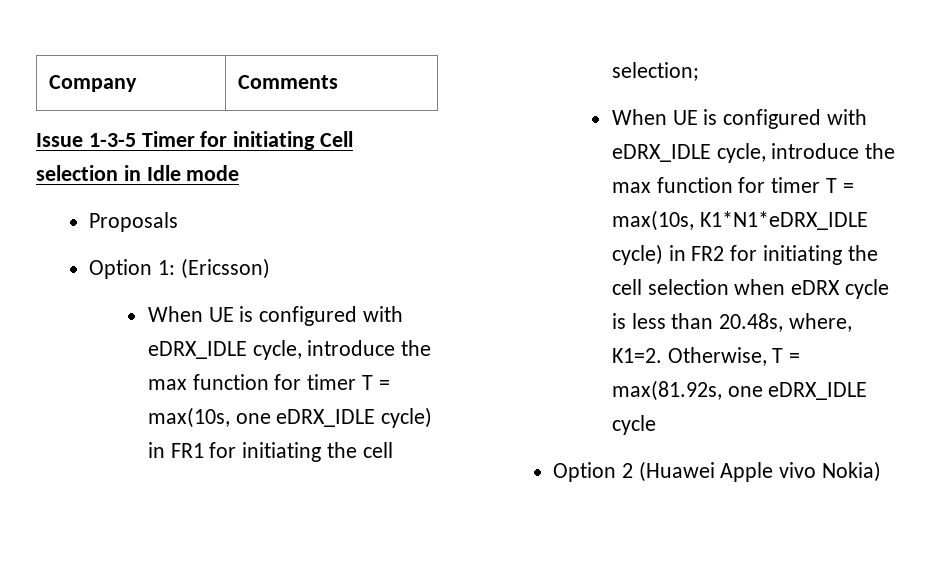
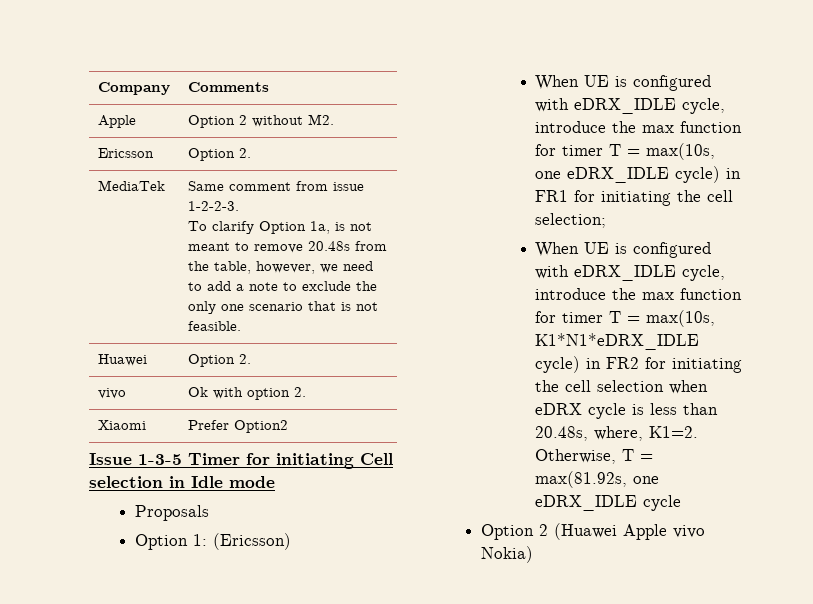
(338, 82) none -> [97,115,136,128] [187,114,334,128] [97,148,154,158] [187,148,251,161] [97,180,165,191] [187,181,364,191] [187,201,239,211] [187,221,372,234] [187,241,387,253] [187,261,373,274] [187,281,377,291] [187,301,378,314] [187,321,241,331] [97,354,147,366] [187,354,251,367] [97,388,126,399] [187,387,306,400] [97,420,146,430] [187,420,288,433] // Apple | Option 2 without M2. // Ericsson | Option 2. // MediaTek | Same comment from issue 1-2-2-3. // To clarify Option 1a, is not meant to remove 20.48s from the table, however, we need to add a note to exclude the only one scenario that is not feasible. // Huawei | Option 2. // vivo | Ok with option 2. // Xiaomi | Prefer Option2

